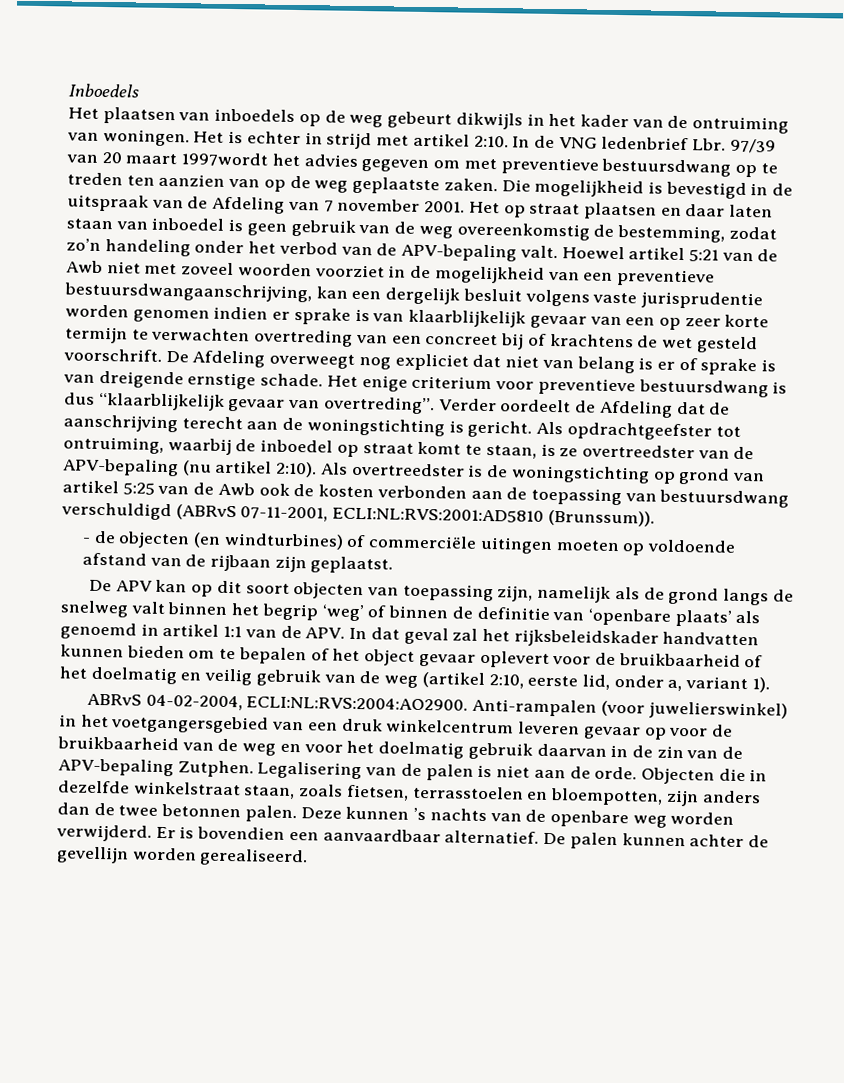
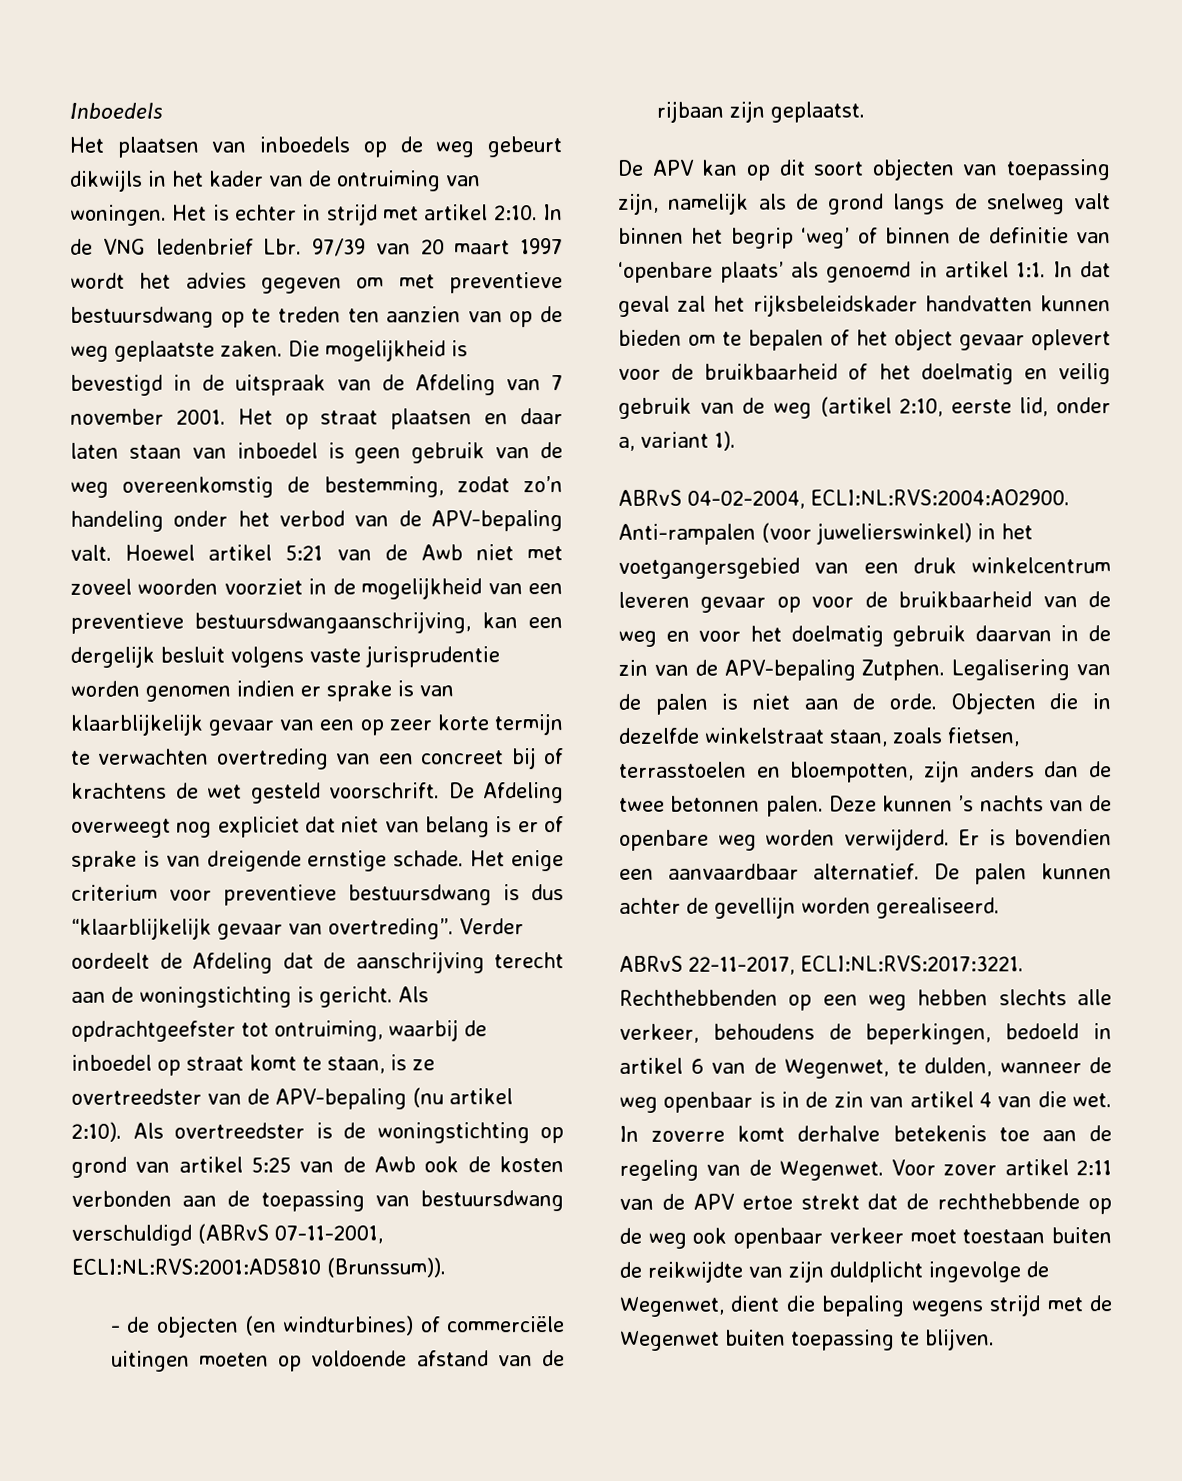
[181,152,270,167] 1997wordt -> [520,238,563,255] [70,272,125,289] 1997 wordt
[223,625,346,639] 1:1 van de APV. -> [1015,262,1046,278] 1:1.
(309, 857) none -> [619,955,1024,975] [619,989,1112,1011] [619,1023,1112,1045] [619,1057,1112,1079] [619,1091,1112,1113] [619,1125,1112,1142] [619,1159,1112,1181] [619,1193,1112,1215] [619,1227,1112,1249] [619,1260,1049,1283] [619,1294,1112,1317] [620,1328,995,1351] // ABRvS 22-11-2017, ECLI:NL:RVS:2017:3221. Rechthebbenden op een weg hebben slechts alle verkeer, behoudens de beperkingen, bedoeld in artikel 6 van de Wegenwet, te dulden, wanneer de weg openbaar is in de zin van artikel 4 van die wet. In zoverre komt derhalve betekenis toe aan de regeling van de Wegenwet. Voor zover artikel 2:11 van de APV ertoe strekt dat de rechthebbende op de weg ook openbaar verkeer moet toestaan buiten de reikwijdte van zijn duldplicht ingevolge de Wegenwet, dient die bepaling wegens strijd met de Wegenwet buiten toepassing te blijven.

